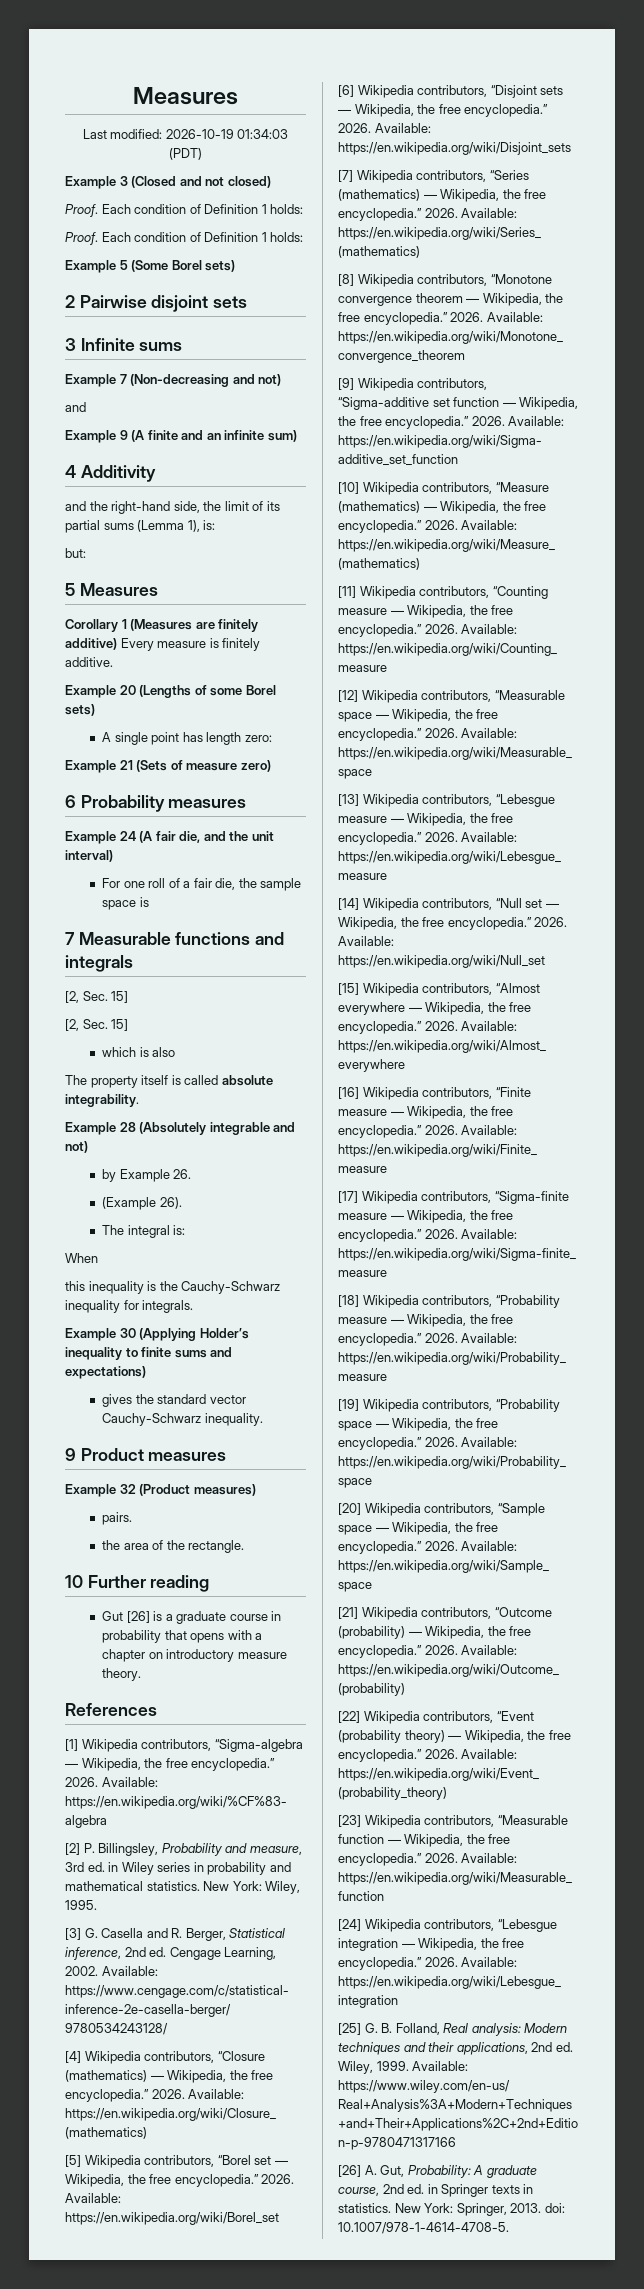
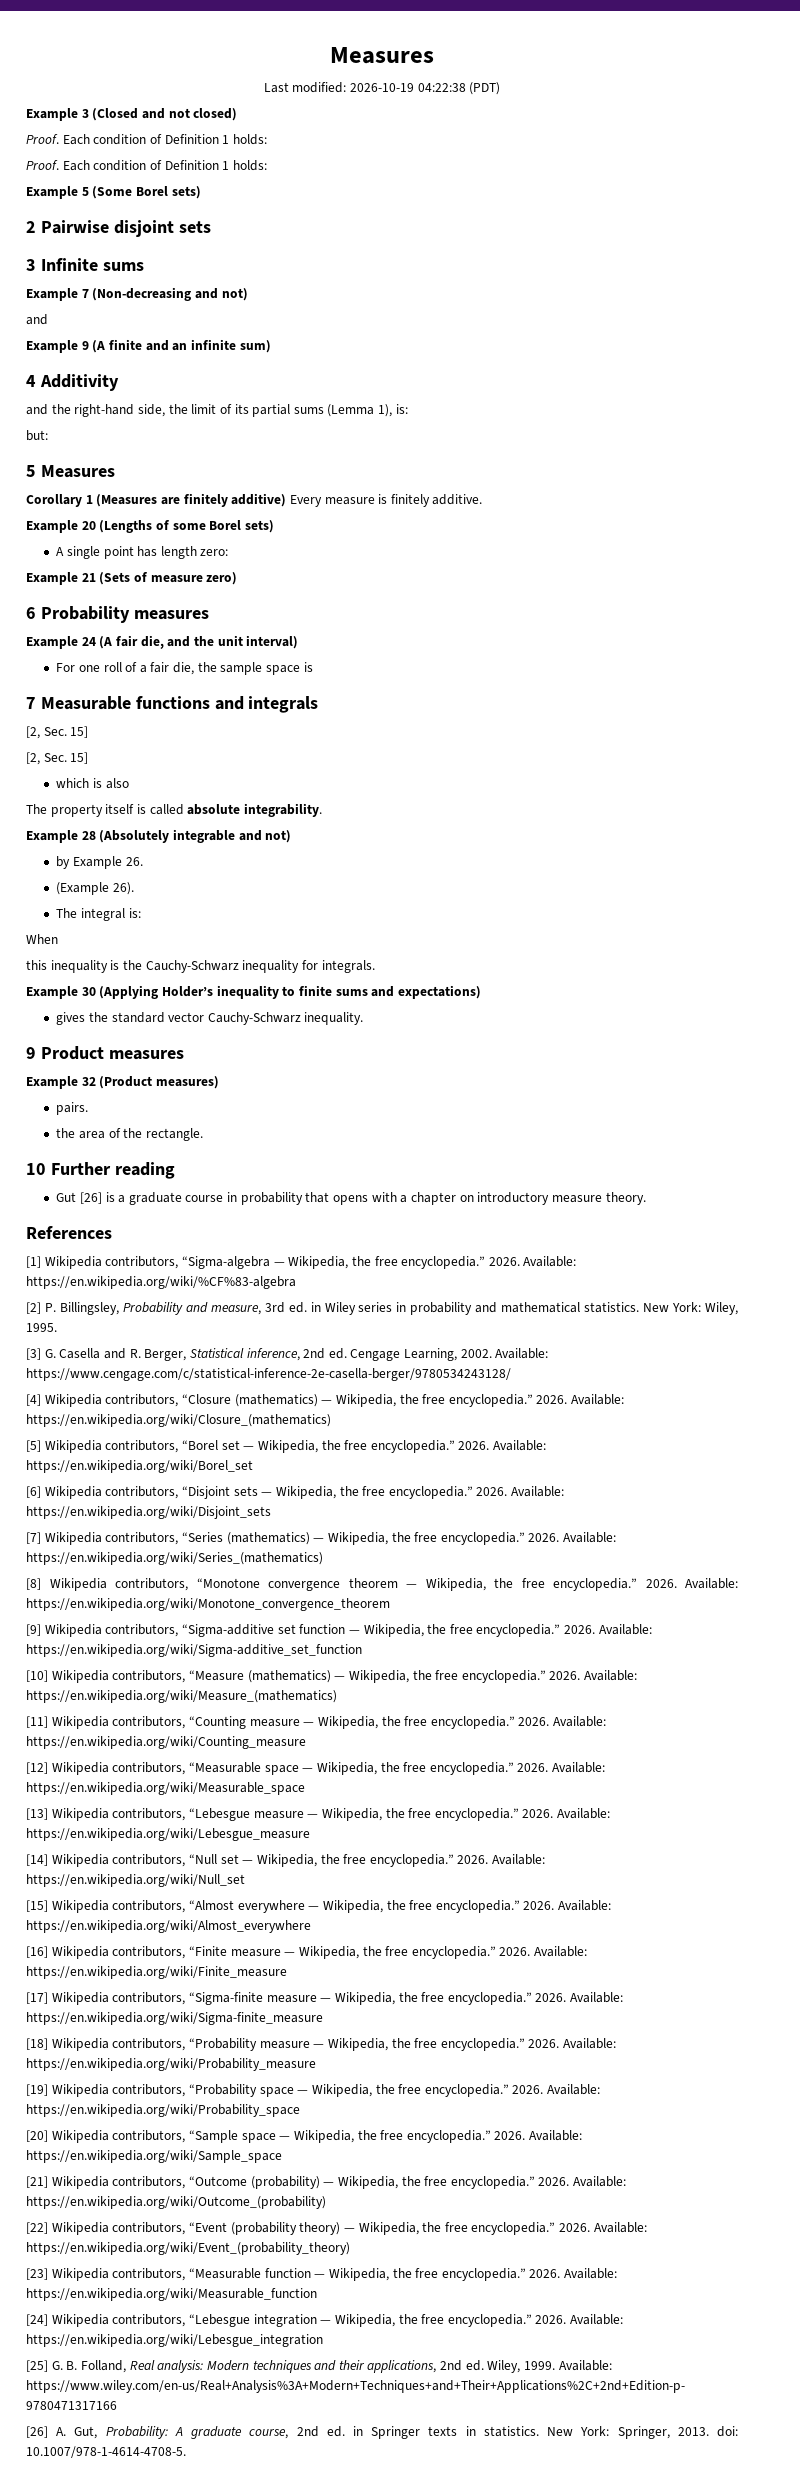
[237,129,289,139] 01:34:03 -> [417,83,466,92] 04:22:38

